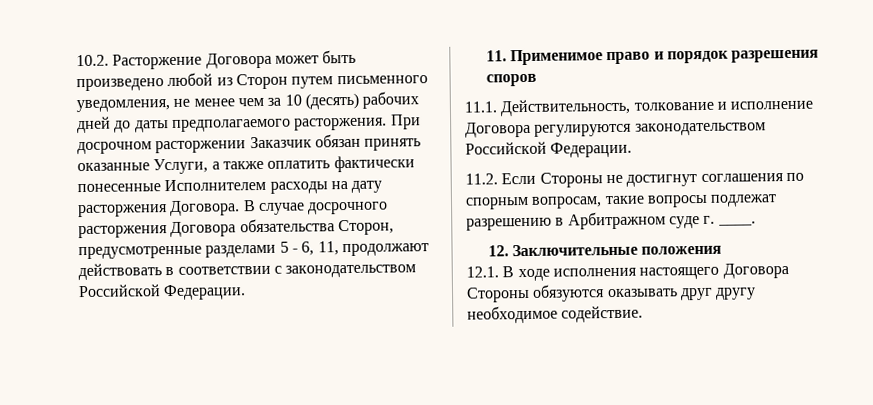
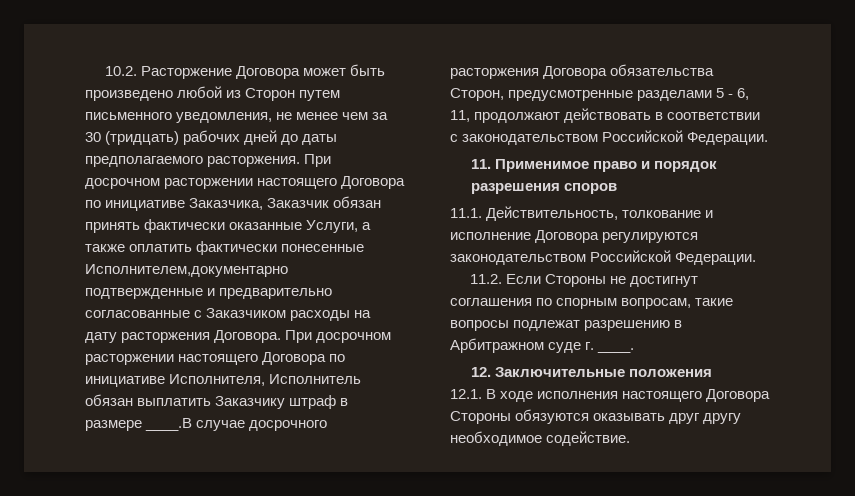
[284,92,359,110] 10 (десять) -> [85,131,180,145] 30 (тридцать)
(247, 147) none -> [257,176,406,189] [85,198,264,211] настоящего Договора по инициативе Заказчика,
(422, 144) none -> [144,219,226,233] фактически
[164,178,267,192] Исполнителем -> [85,264,288,277] [85,288,333,299] [85,308,287,318] Исполнителем,документарно подтвержденные и предварительно согласованные с Заказчиком
[242,200,256,212] В -> [285,330,392,343] [85,352,346,365] [85,374,362,387] [85,394,349,409] [85,418,193,431] При досрочном расторжении настоящего Договора по инициативе Исполнителя, Исполнитель обязан выплатить Заказчику штраф в размере ____.В

